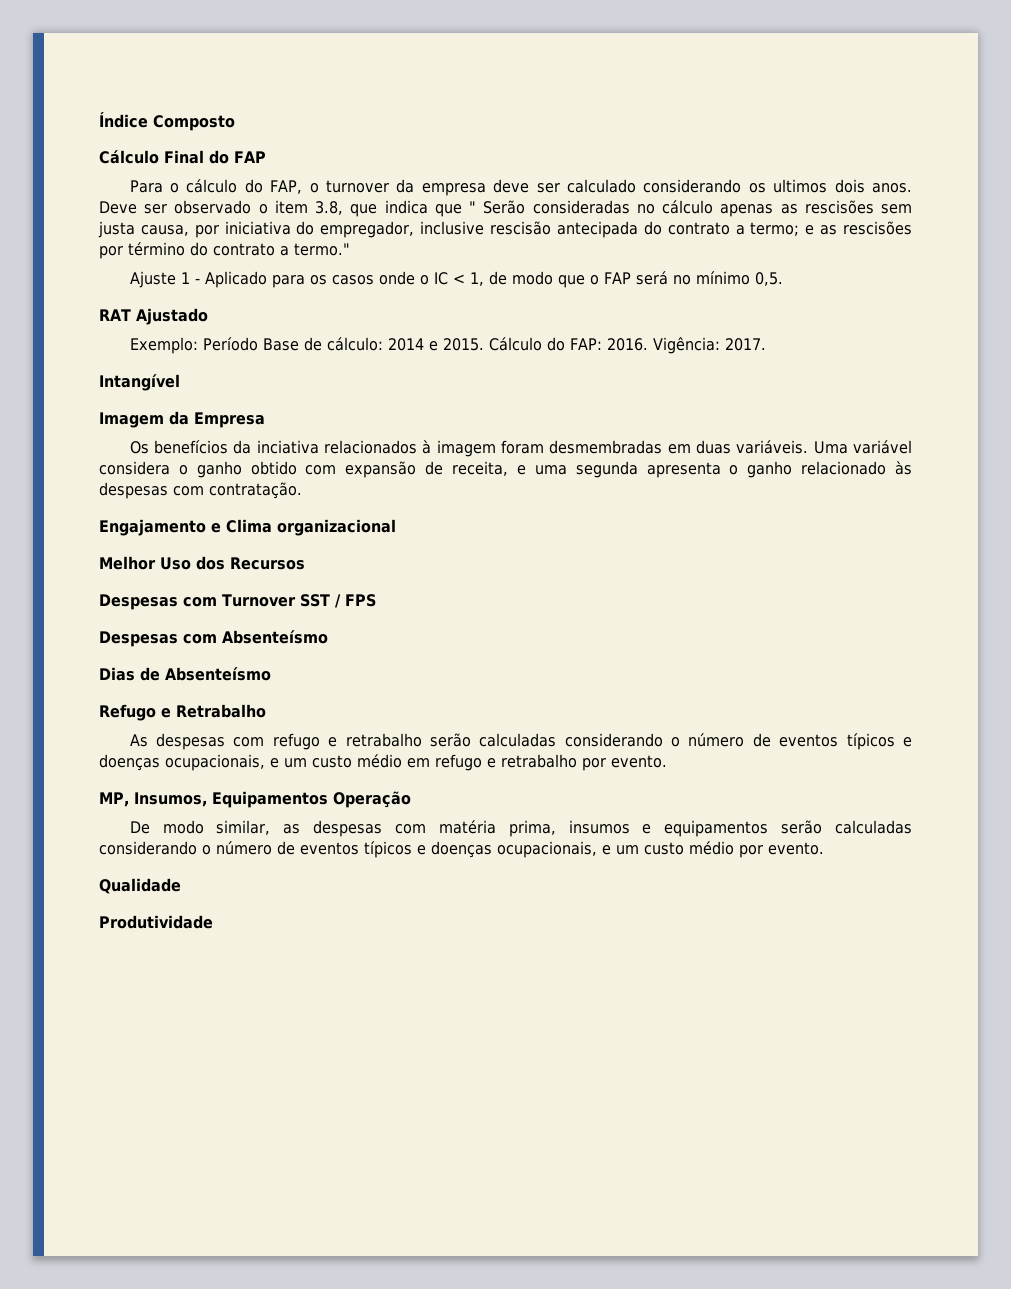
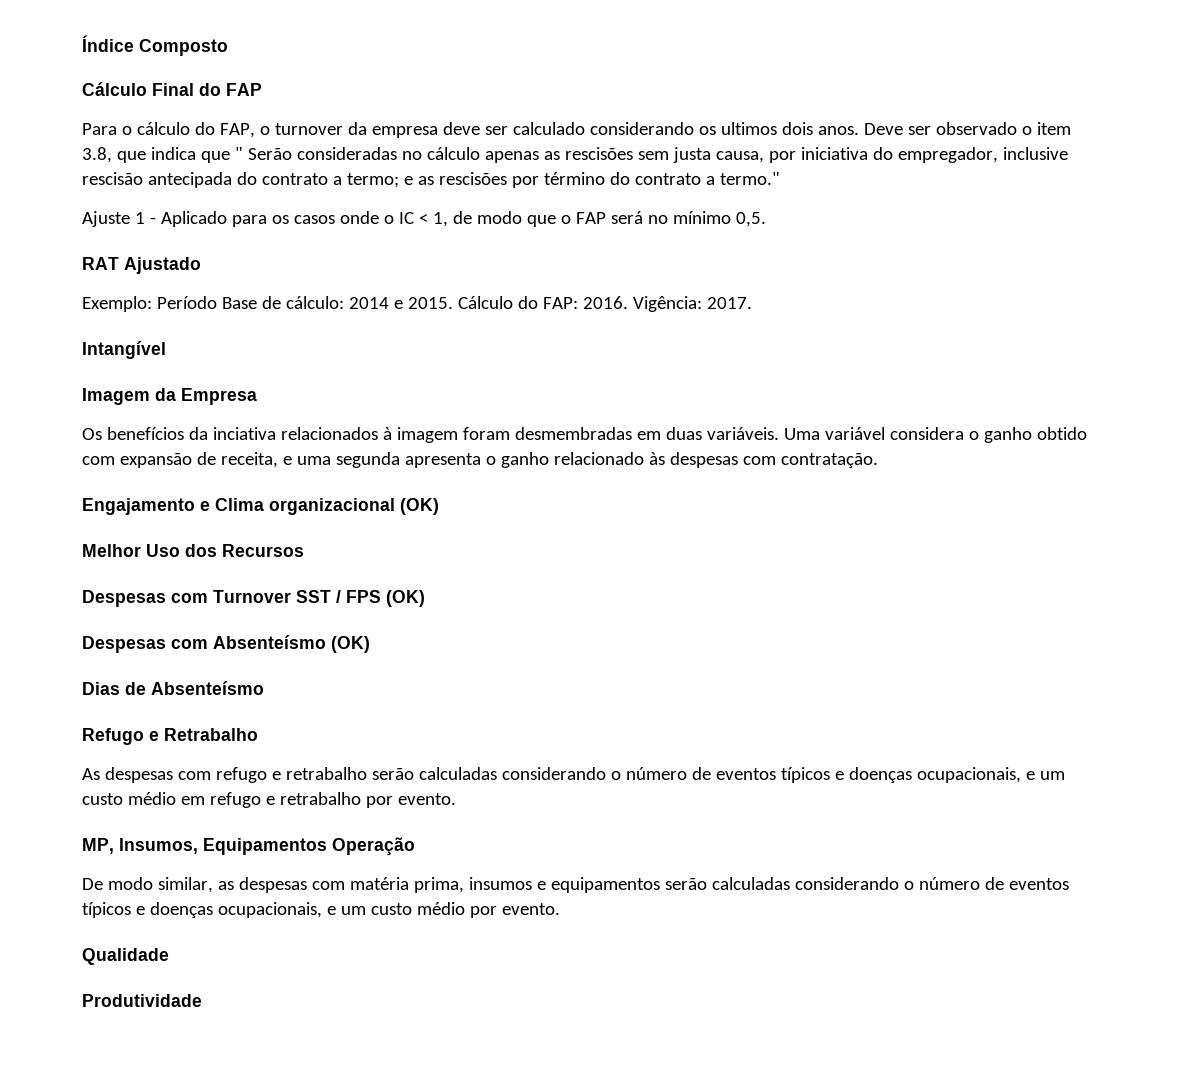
(396, 527) none -> [400,498,439,515] (OK)
(376, 600) none -> [386,590,425,607] (OK)
(328, 637) none -> [331,636,370,653] (OK)

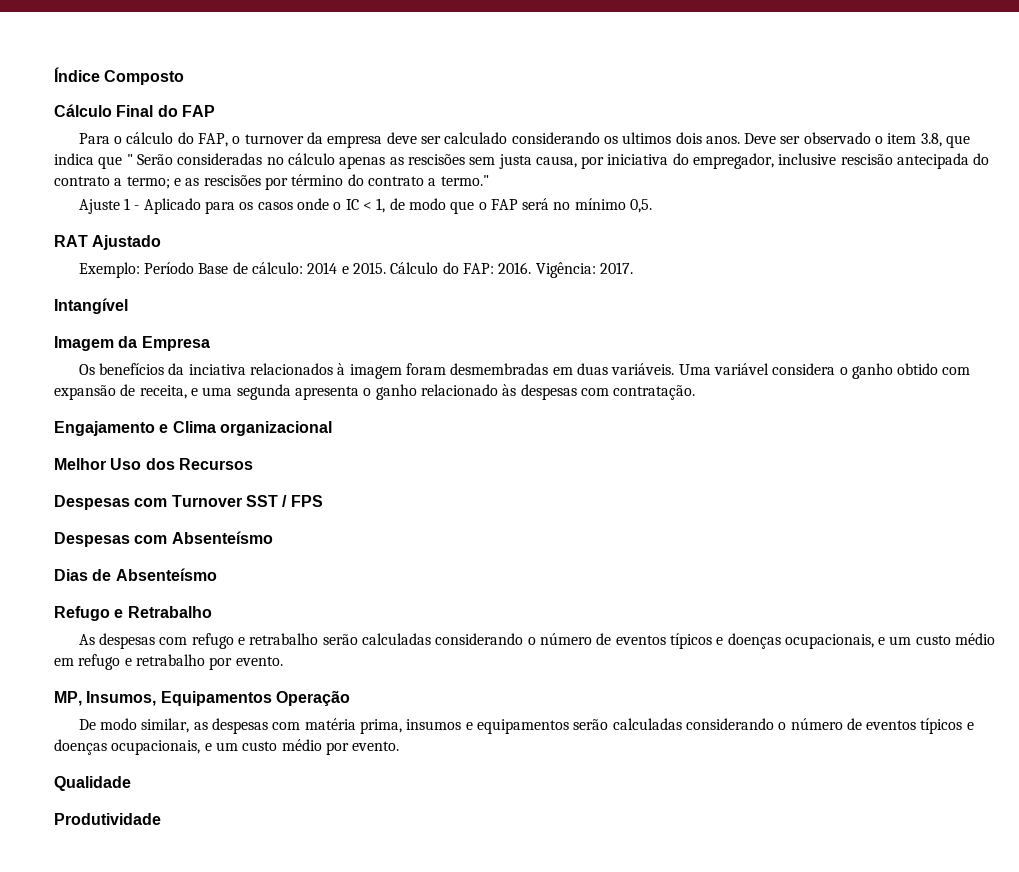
[400,498,439,515] (OK) -> (332, 428) none
[386,590,425,607] (OK) -> (323, 501) none
[331,636,370,653] (OK) -> (273, 537) none

